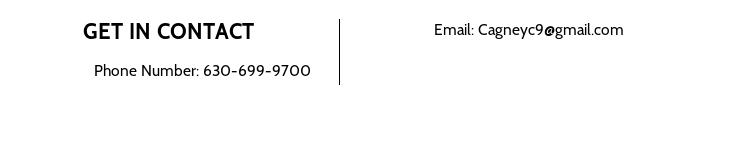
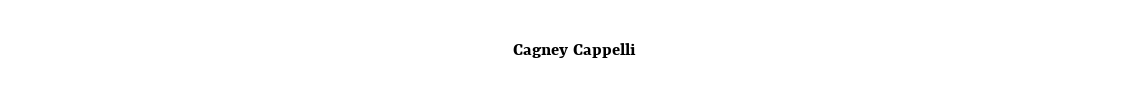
[83,23,254,39] [93,64,311,76] [433,23,624,39] GET IN CONTACT // Phone Number: 630-699-9700 Email: Cagneyc9@gmail.com -> [512,43,636,58] Cagney Cappelli

